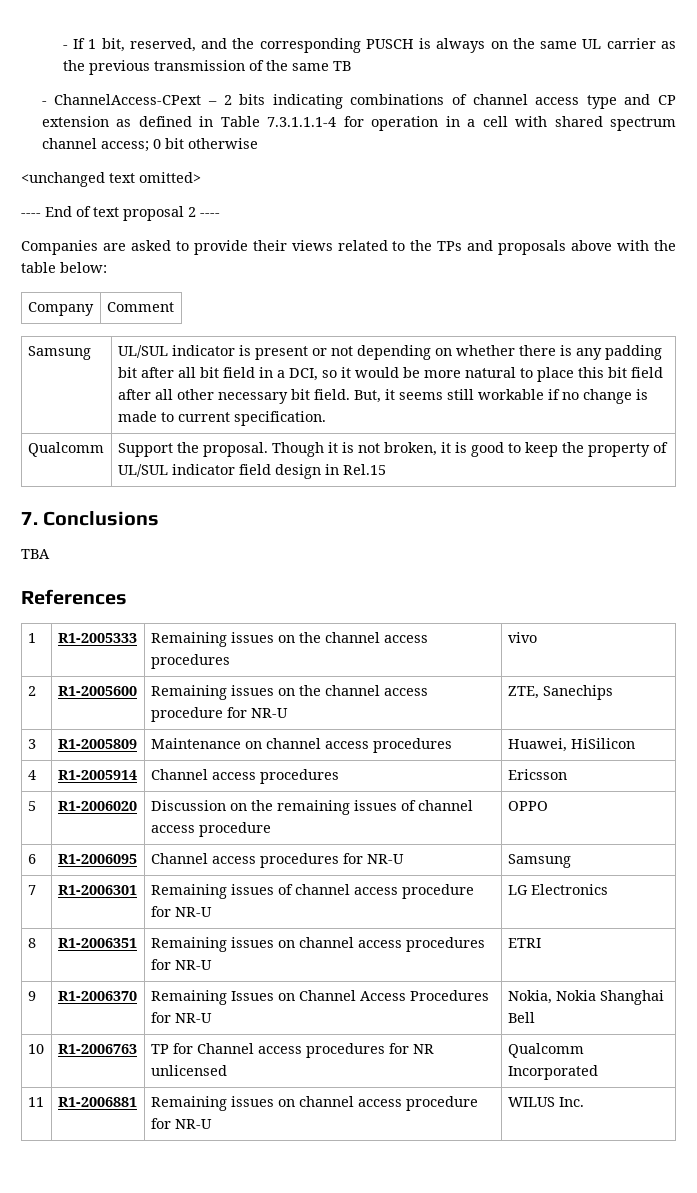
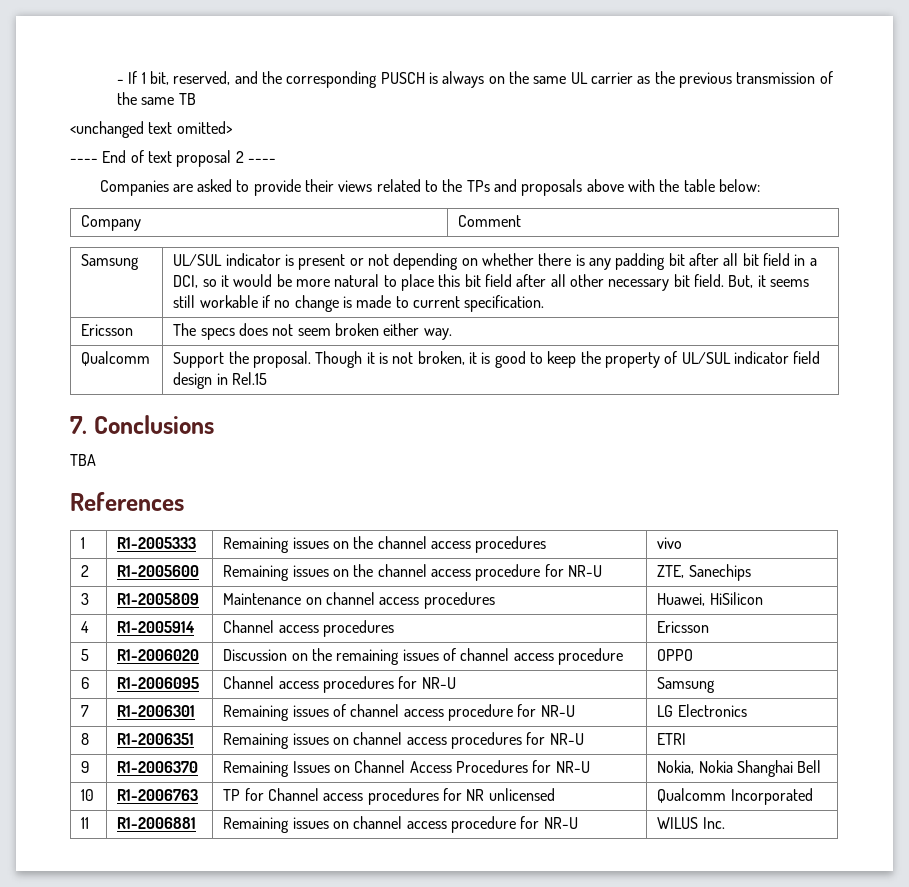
[41,94,676,109] [41,116,676,131] [41,138,258,152] // - ChannelAccess-CPext – 2 bits indicating combinations of channel access type and CP extension as defined in Table 7.3.1.1.1-4 for operation in a cell with shared spectrum channel access; 0 bit otherwise -> (196, 99) none
(326, 418) none -> [81,324,134,336] [173,323,452,340] // Ericsson | The specs does not seem broken either way.

